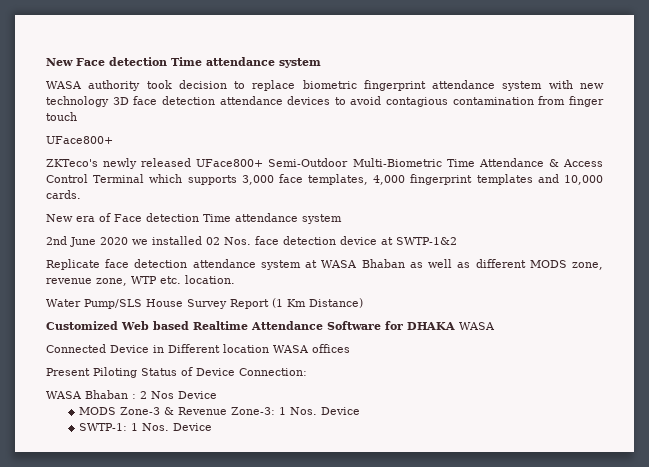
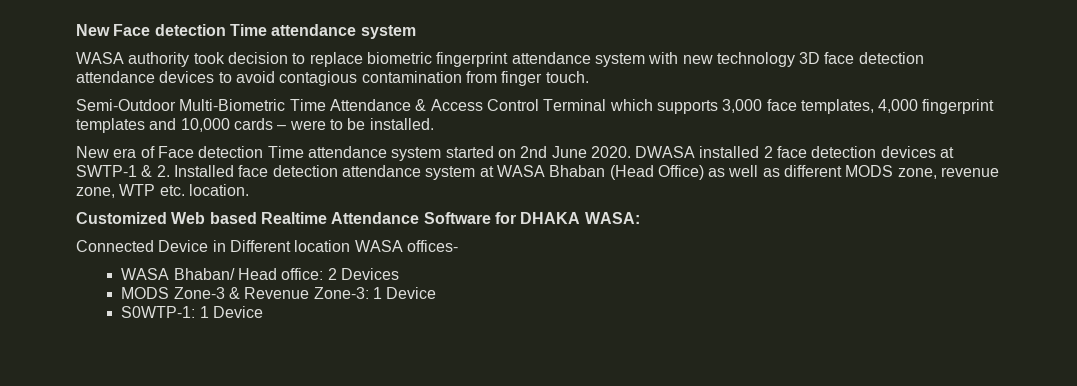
[46,112,77,121] [46,136,113,144] [46,158,264,169] touch // UFace800+ // ZKTeco's newly released UFace800+ -> [545,71,589,83] touch. //
[46,190,81,199] cards. -> [233,118,434,130] cards – were to be installed.
[46,236,457,247] [46,259,100,270] // 2nd June 2020 we installed 02 Nos. face detection device at SWTP-1&2 // Replicate -> [445,146,955,158] [76,165,234,177] started on 2nd June 2020. DWASA installed 2 face detection devices at SWTP-1 & 2. Installed
(405, 263) none -> [609,165,704,180] (Head Office)
[46,298,363,309] // Water Pump/SLS House Survey Report (1 Km Distance) -> (249, 190) none
[459,322,495,330] WASA -> [584,212,640,224] WASA:
[312,344,350,353] [46,367,307,378] [46,390,217,399] offices // Present Piloting Status of Device Connection: // WASA Bhaban : 2 Nos Device -> [406,240,458,252] [121,268,400,280] offices- // WASA Bhaban/ Head office: 2 Devices
[289,407,360,415] [78,423,169,431] Nos. Device // SWTP-1: 1 Nos. -> [386,287,437,299] [121,306,209,318] Device // S0WTP-1: 1

